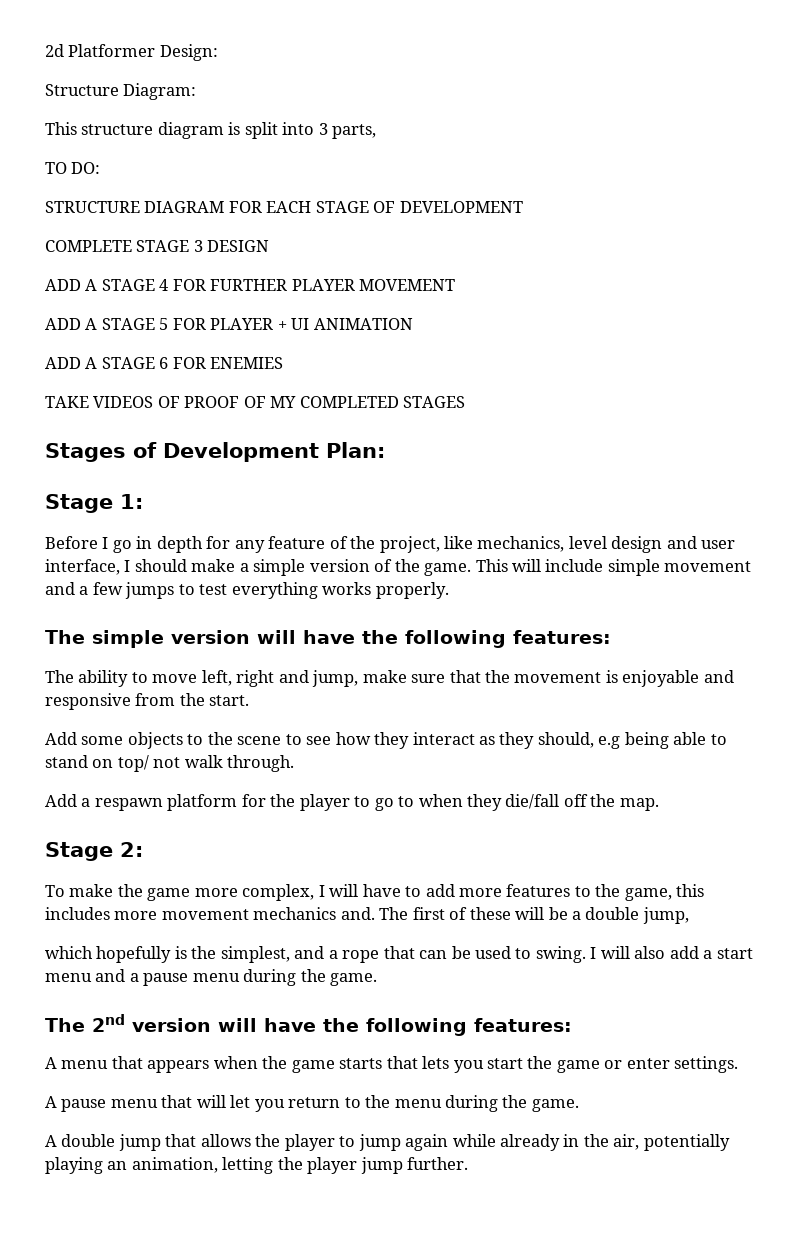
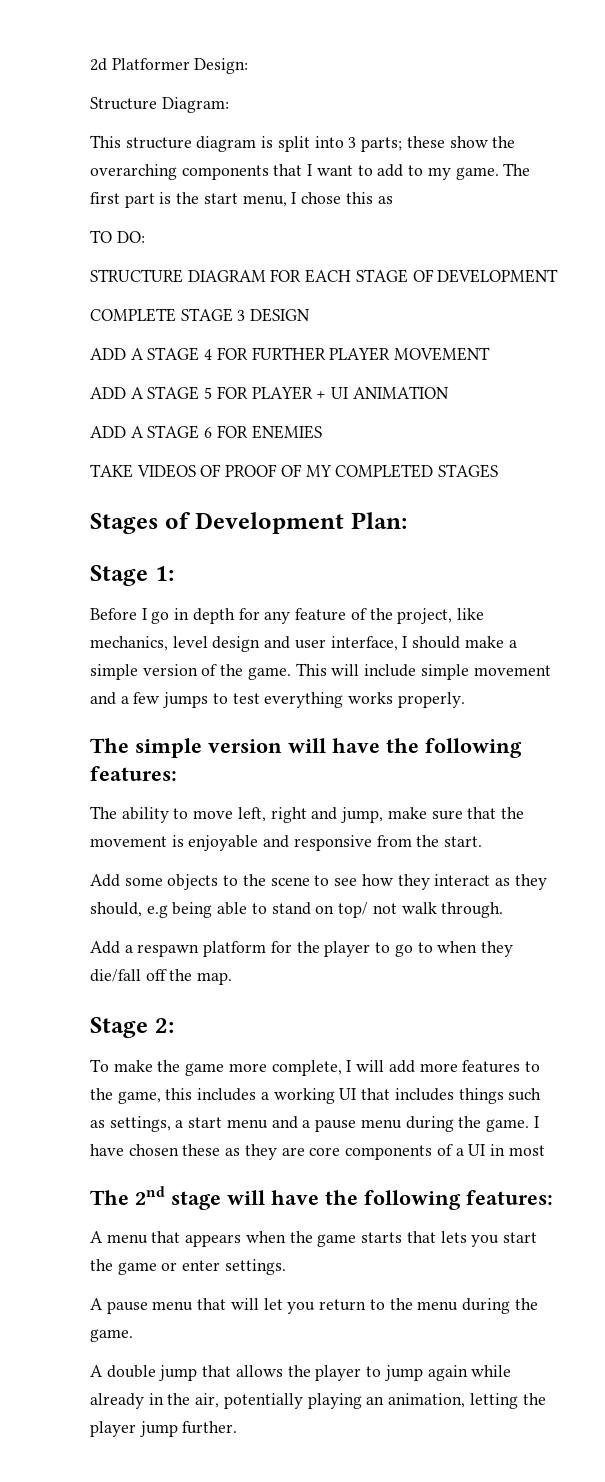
[332,124,377,139] parts, -> [361,136,516,152] [90,163,531,180] [90,192,393,208] parts; these show the overarching components that I want to add to my game. The first part is the start menu, I chose this as
[242,884,422,901] complex, I will have to -> [271,1060,385,1076] complete, I will
[114,907,689,924] [45,946,699,963] more movement mechanics and. The first of these will be a double jump, // which hopefully is the simplest, and a rope that can be used to swing. I will also add -> [260,1088,542,1104] [90,1116,171,1132] a working UI that includes things such as settings,
(378, 979) none -> [533,1116,539,1128] [90,1144,545,1160] I have chosen these as they are core components of a UI in most
[132,1018,211,1032] version -> [171,1191,221,1210] stage

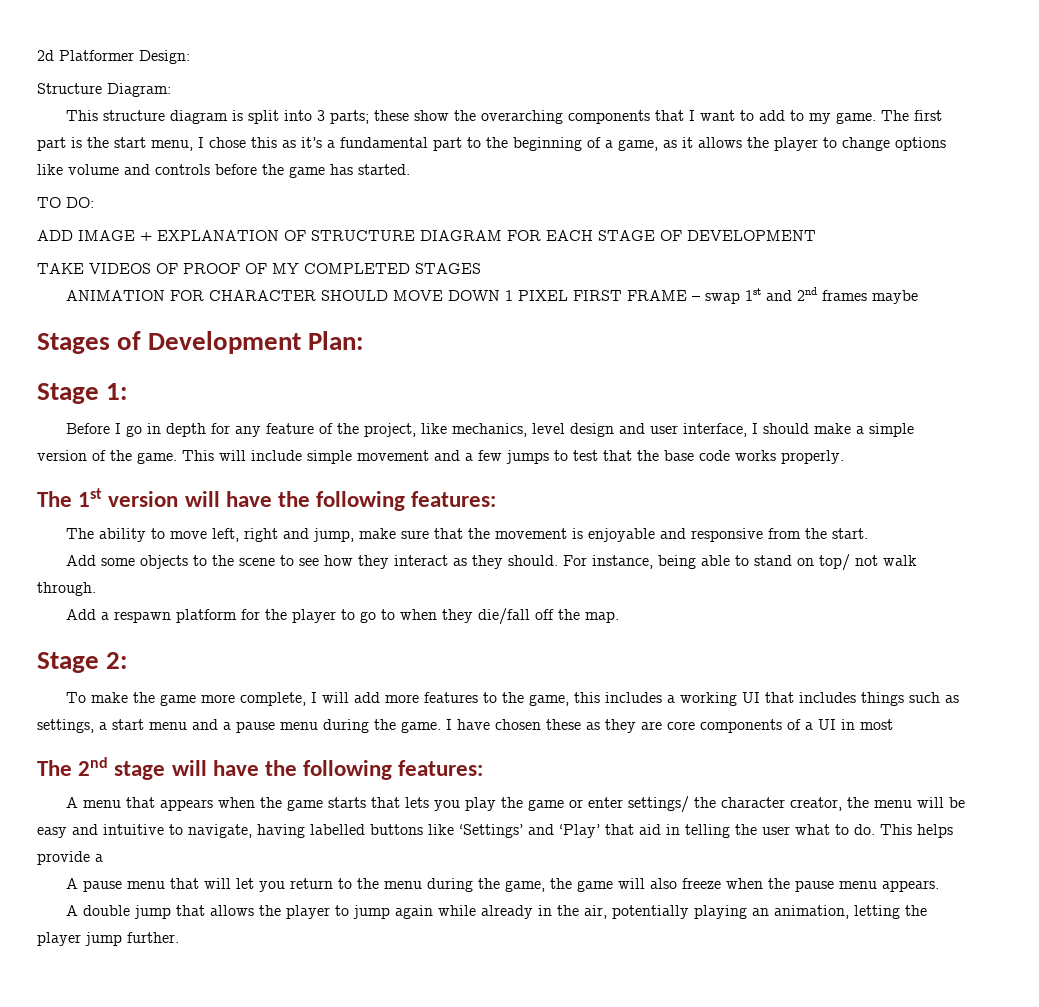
[90,230,145,243] // TO DO: // -> [301,137,946,151] [37,164,410,178] [37,197,94,208] [37,230,306,241] it’s a fundamental part to the beginning of a game, as it allows the player to change options like volume and controls before the game has started. // TO DO: // ADD IMAGE + EXPLANATION OF
[90,308,311,322] [90,347,491,361] [90,386,449,400] [90,425,322,439] // COMPLETE STAGE 3 DESIGN // ADD A STAGE 4 FOR FURTHER PLAYER MOVEMENT // ADD A STAGE 5 FOR PLAYER + UI ANIMATION // ADD A STAGE 6 FOR ENEMIES -> (816, 235) none
(499, 471) none -> [66,287,919,304] // ANIMATION FOR CHARACTER SHOULD MOVE DOWN 1 PIXEL FIRST FRAME – swap 1st and 2nd frames maybe
[264,692,344,708] everything -> [603,450,730,461] that the base code
[135,738,202,758] simple -> [78,488,103,507] 1st
[90,902,168,918] should, e.g -> [508,555,654,569] should. For instance,
[502,1232,537,1243] start -> [465,797,497,811] play
[224,1259,286,1275] settings. -> [628,796,966,813] [37,824,953,838] [37,851,103,865] settings/ the character creator, the menu will be easy and intuitive to navigate, having labelled buttons like ‘Settings’ and ‘Play’ that aid in telling the user what to do. This helps provide a
[90,1329,133,1342] game. -> [505,878,940,892] game, the game will also freeze when the pause menu appears.

